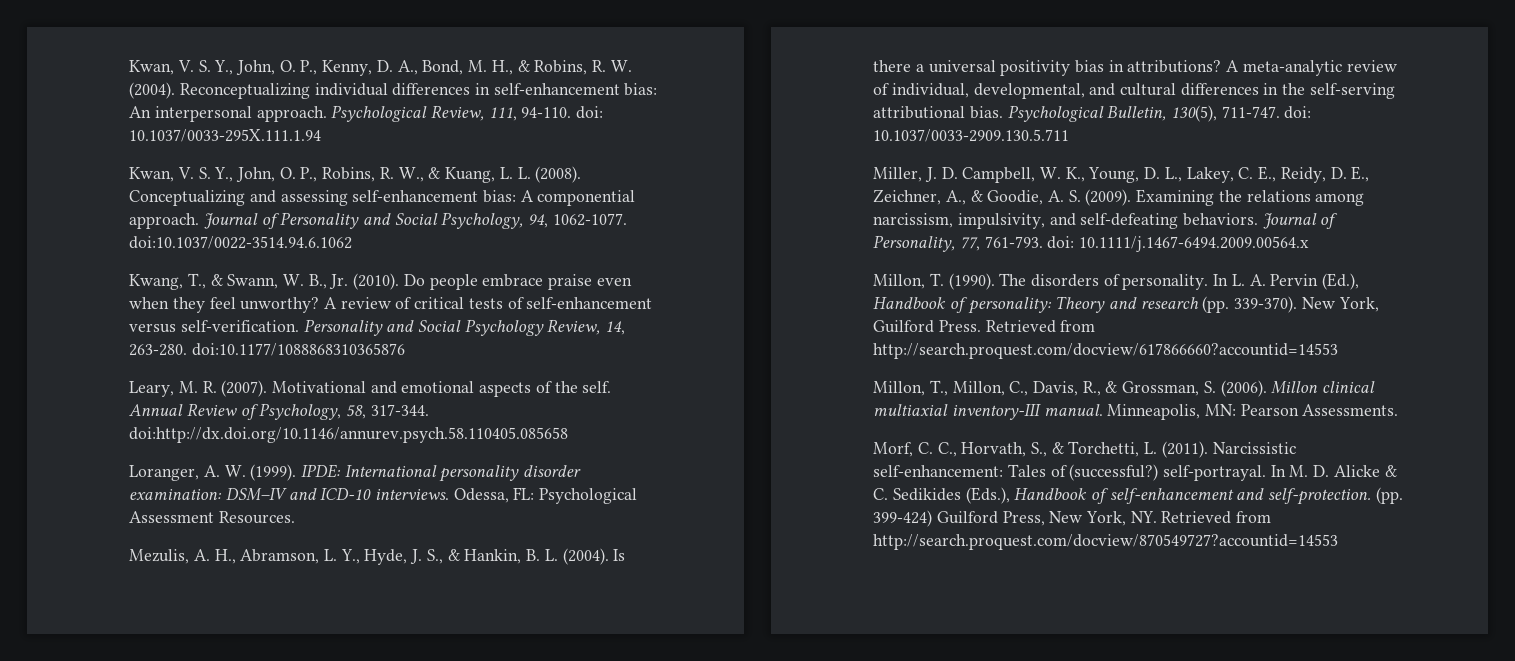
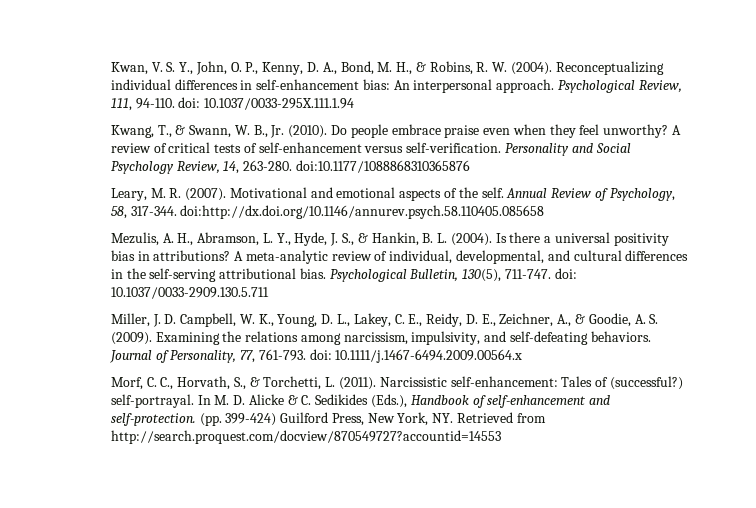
[129,166,582,183] [129,190,636,206] [129,212,627,229] [129,236,353,249] // Kwan, V. S. Y., John, O. P., Robins, R. W., & Kuang, L. L. (2008). Conceptualizing and assessing self-enhancement bias: A componential approach. Journal of Personality and Social Psychology, 94, 1062-1077. doi:10.1037/0022-3514.94.6.1062 -> (355, 104) none
[129,464,582,482] [129,487,638,504] [129,511,295,524] // Loranger, A. W. (1999). IPDE: International personality disorder examination: DSM–IV and ICD-10 interviews. Odessa, FL: Psychological Assessment Resources. -> (545, 212) none
[873,273,1360,290] [873,296,1379,314] [873,320,1096,333] [873,343,1339,359] [873,380,1376,397] [873,404,1399,420] // Millon, T. (1990). The disorders of personality. In L. A. Pervin (Ed.), Handbook of personality: Theory and research (pp. 339-370). New York, Guilford Press. Retrieved from http://search.proquest.com/docview/617866660?accountid=14553 // Millon, T., Millon, C., Davis, R., & Grossman, S. (2006). Millon clinical multiaxial inventory-III manual. Minneapolis, MN: Pearson Assessments. -> (523, 356) none

